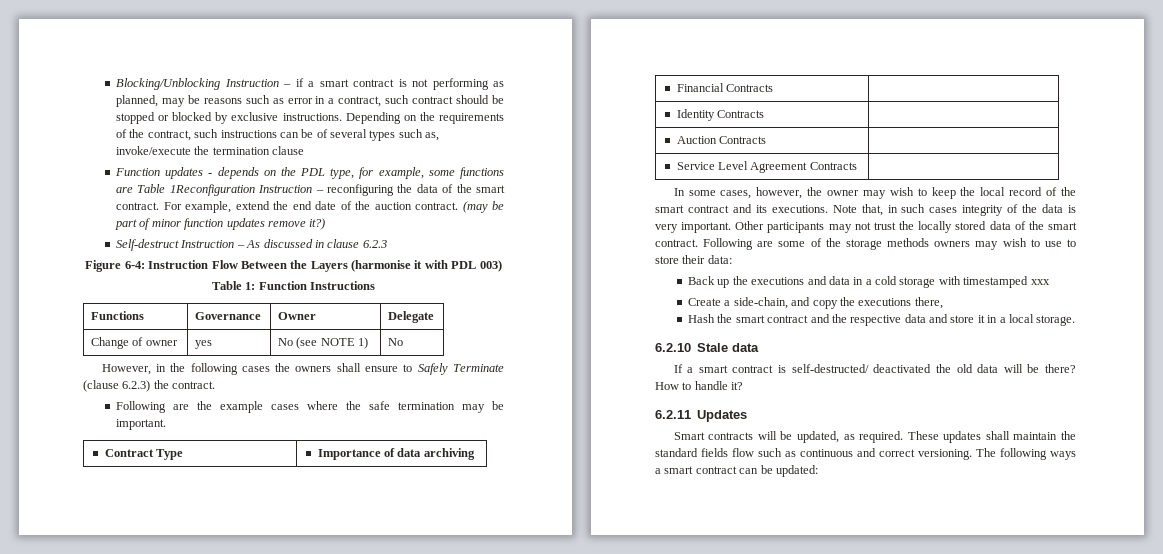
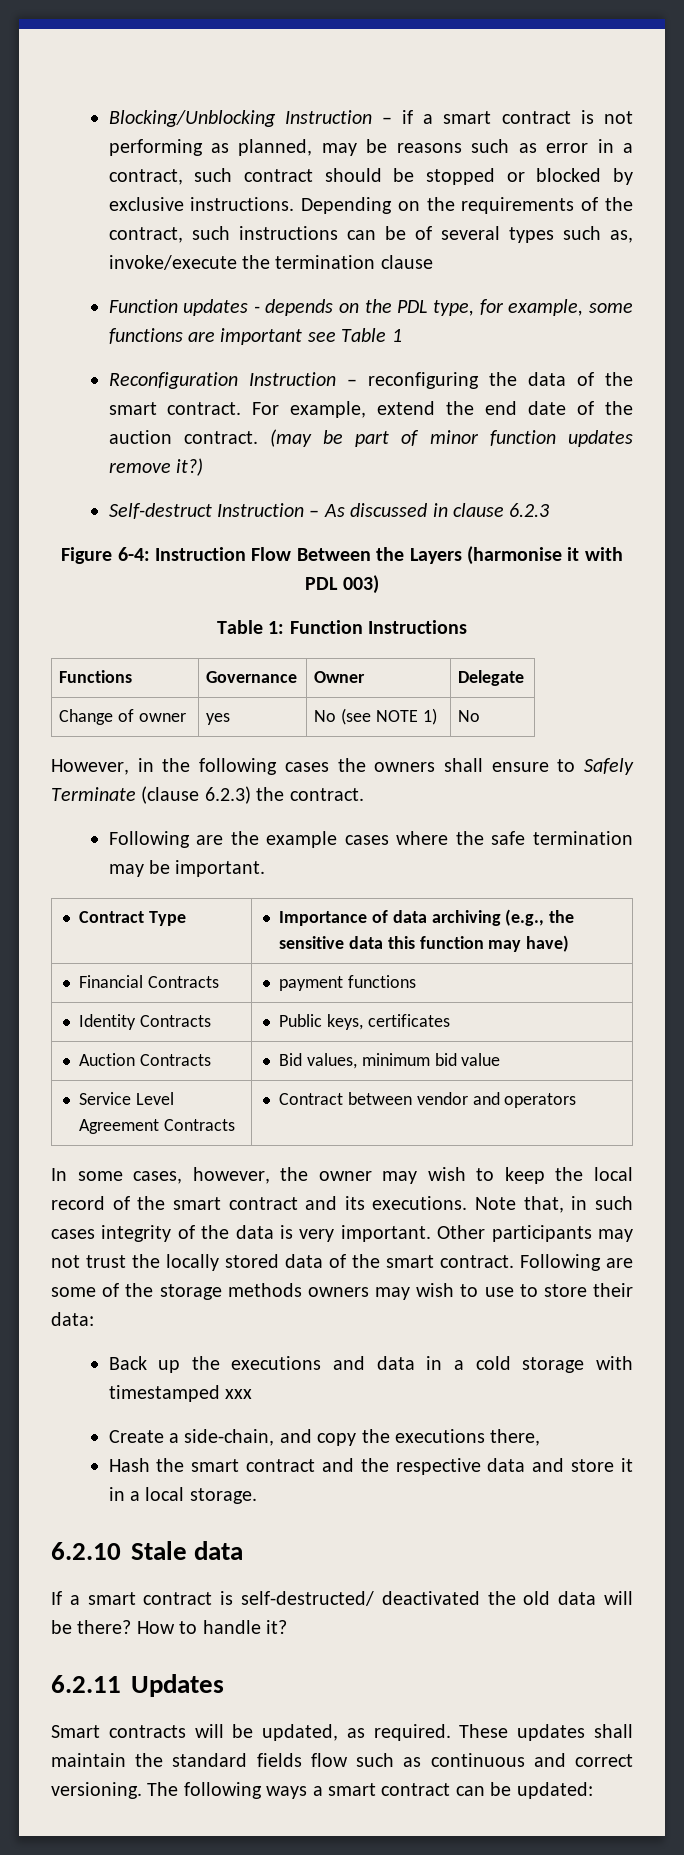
[137,184,255,196] Table 1Reconfiguration -> [220,328,402,345] [108,372,238,389] important see Table 1 // Reconfiguration
(475, 454) none -> [505,909,575,926] [279,935,570,952] (e.g., the sensitive data this function may have)
(774, 88) none -> [279,975,416,991] payment functions
(765, 114) none -> [279,1014,450,1030] Public keys, certificates
(767, 140) none -> [279,1053,501,1069] Bid values, minimum bid value
(857, 166) none -> [279,1092,577,1108] Contract between vendor and operators

